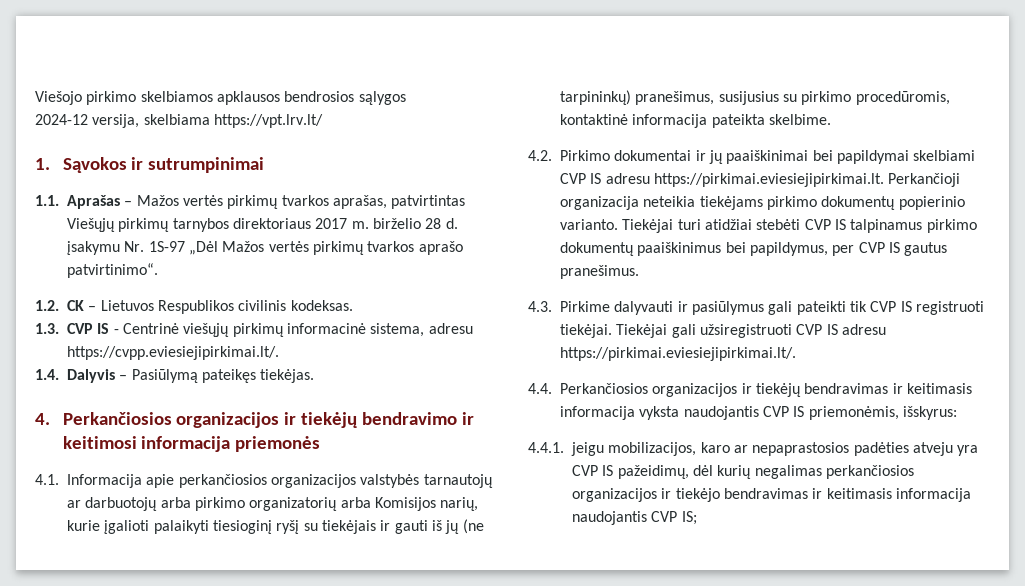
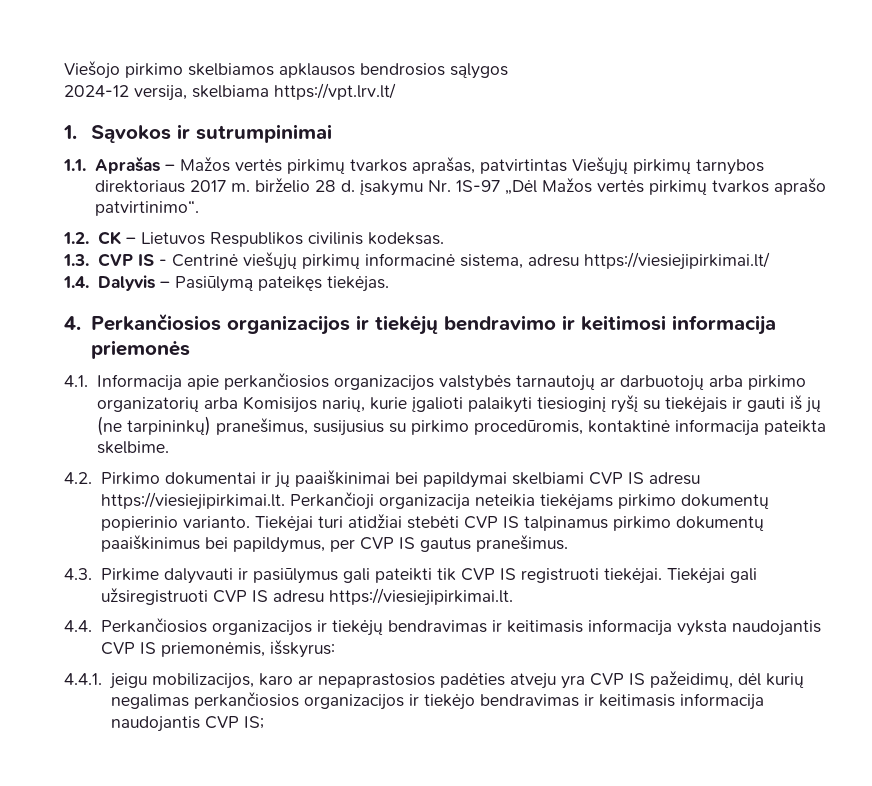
[67,346,279,360] https://cvpp.eviesiejipirkimai.lt/. -> [583,252,770,270] https://viesiejipirkimai.lt/
[653,173,884,187] https://pirkimai.eviesiejipirkimai.lt. -> [100,492,285,510] https://viesiejipirkimai.lt.
[560,347,796,361] https://pirkimai.eviesiejipirkimai.lt/. -> [328,588,513,606] https://viesiejipirkimai.lt.

